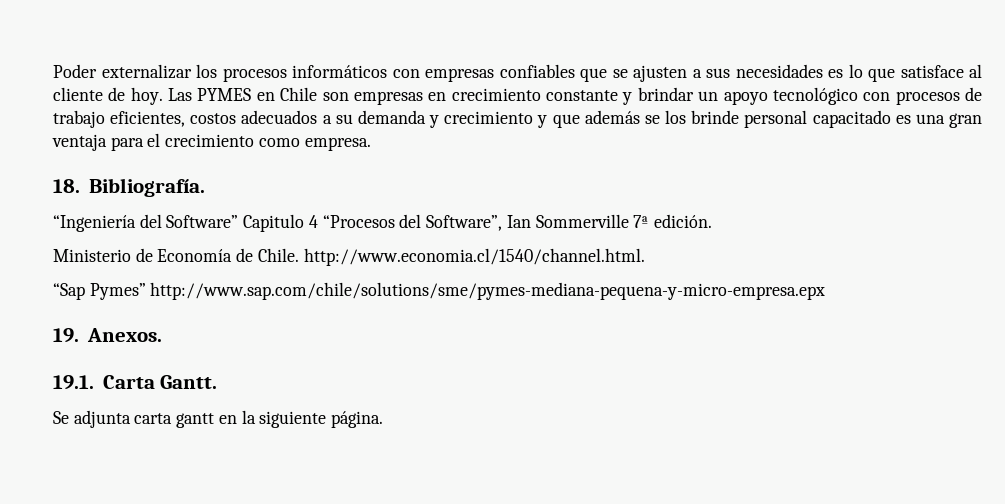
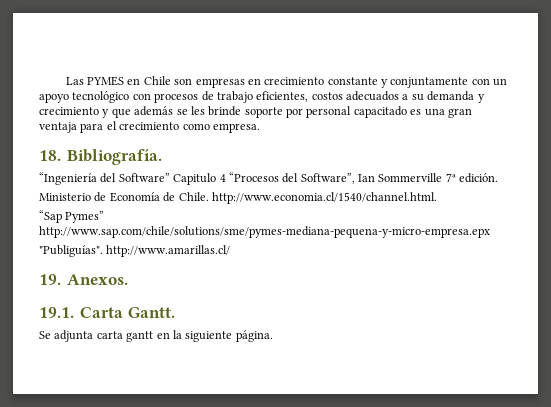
[53,64,982,82] [53,87,163,105] Poder externalizar los procesos informáticos con empresas confiables que se ajusten a sus necesidades es lo que satisface al cliente de hoy. -> (65, 81) none
[637,87,694,101] brindar -> [390,77,490,88] conjuntamente con
[665,110,740,124] los brinde -> [190,106,303,118] les brinde soporte por
(826, 291) none -> [39,245,231,257] // "Publiguías". http://www.amarillas.cl/

